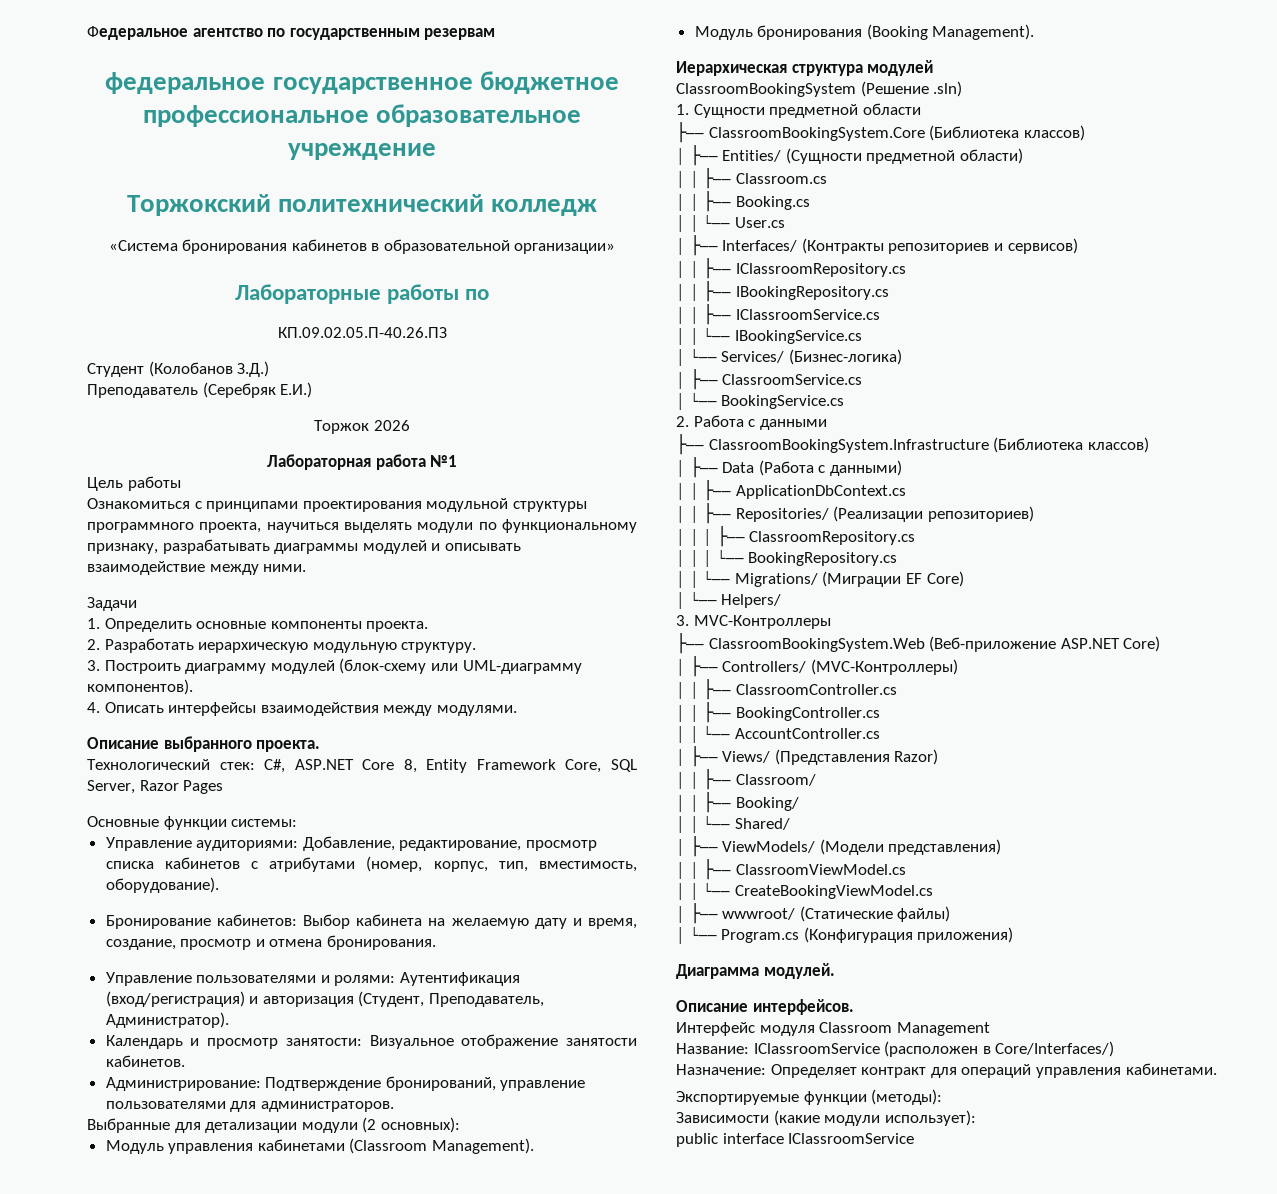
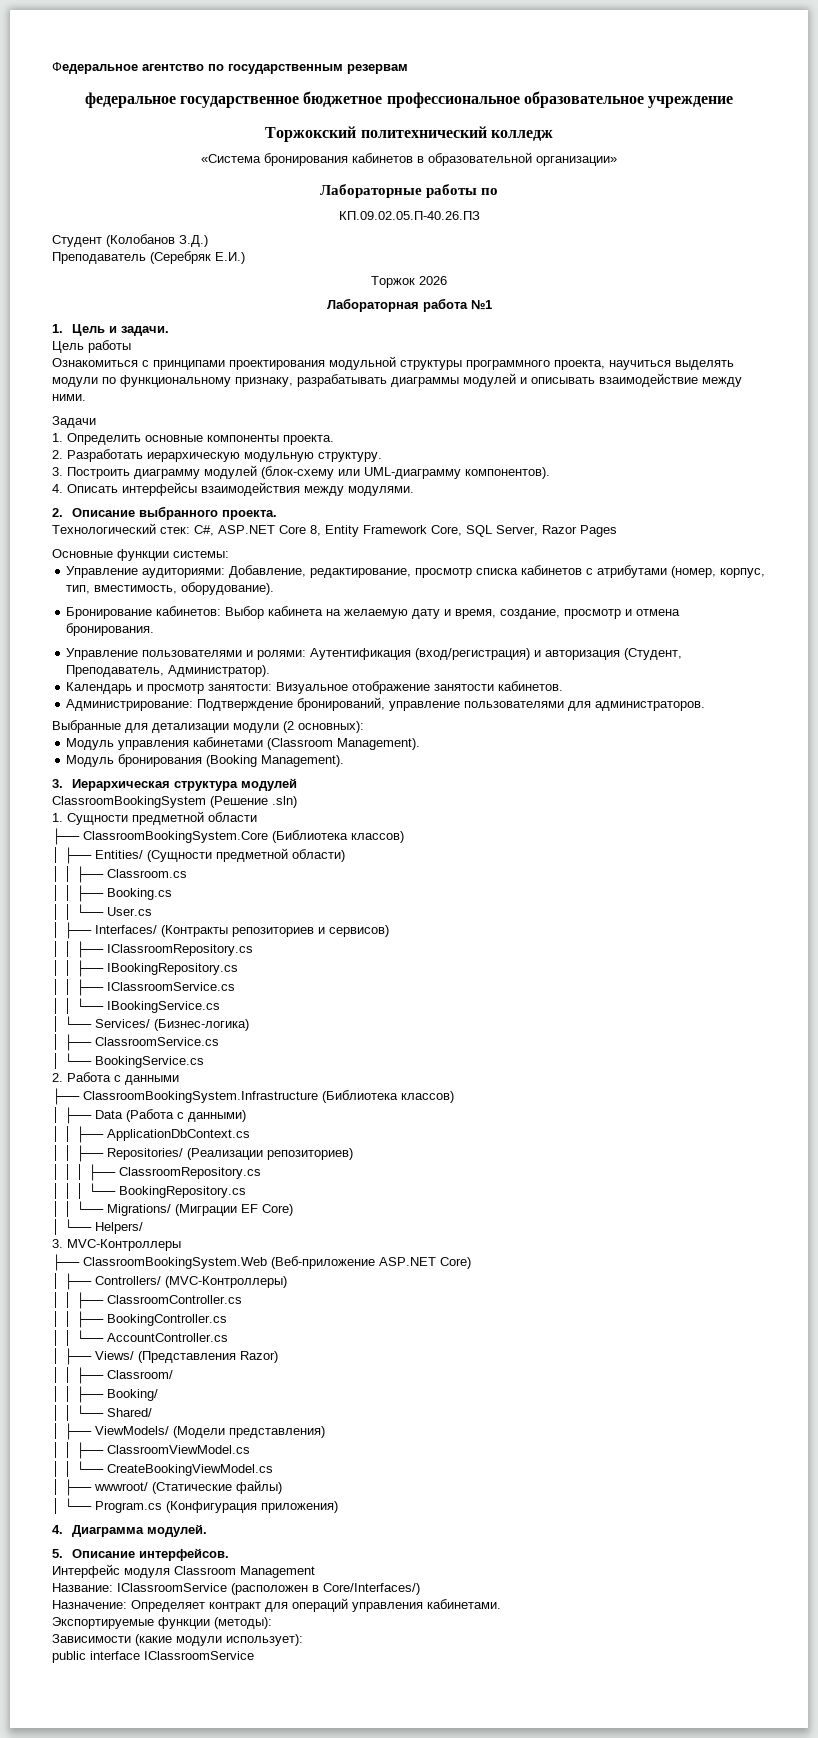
(458, 461) none -> [52,324,170,336] // 1. Цель и задачи.
(517, 710) none -> [52,508,63,517] 2.
(1035, 32) none -> [52,779,63,788] 3.
(1014, 935) none -> [52,1525,63,1534] 4.
(835, 971) none -> [52,1549,63,1558] 5.

